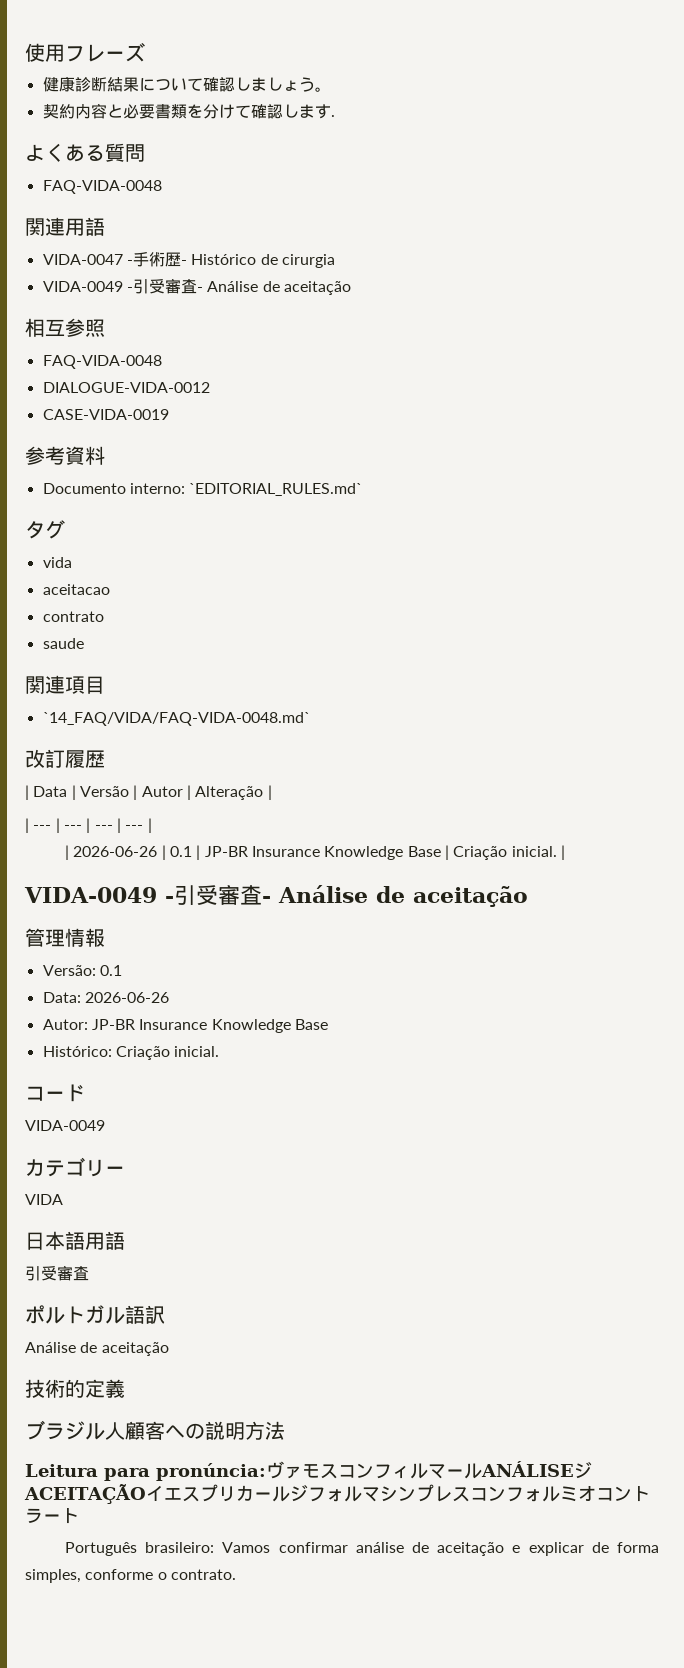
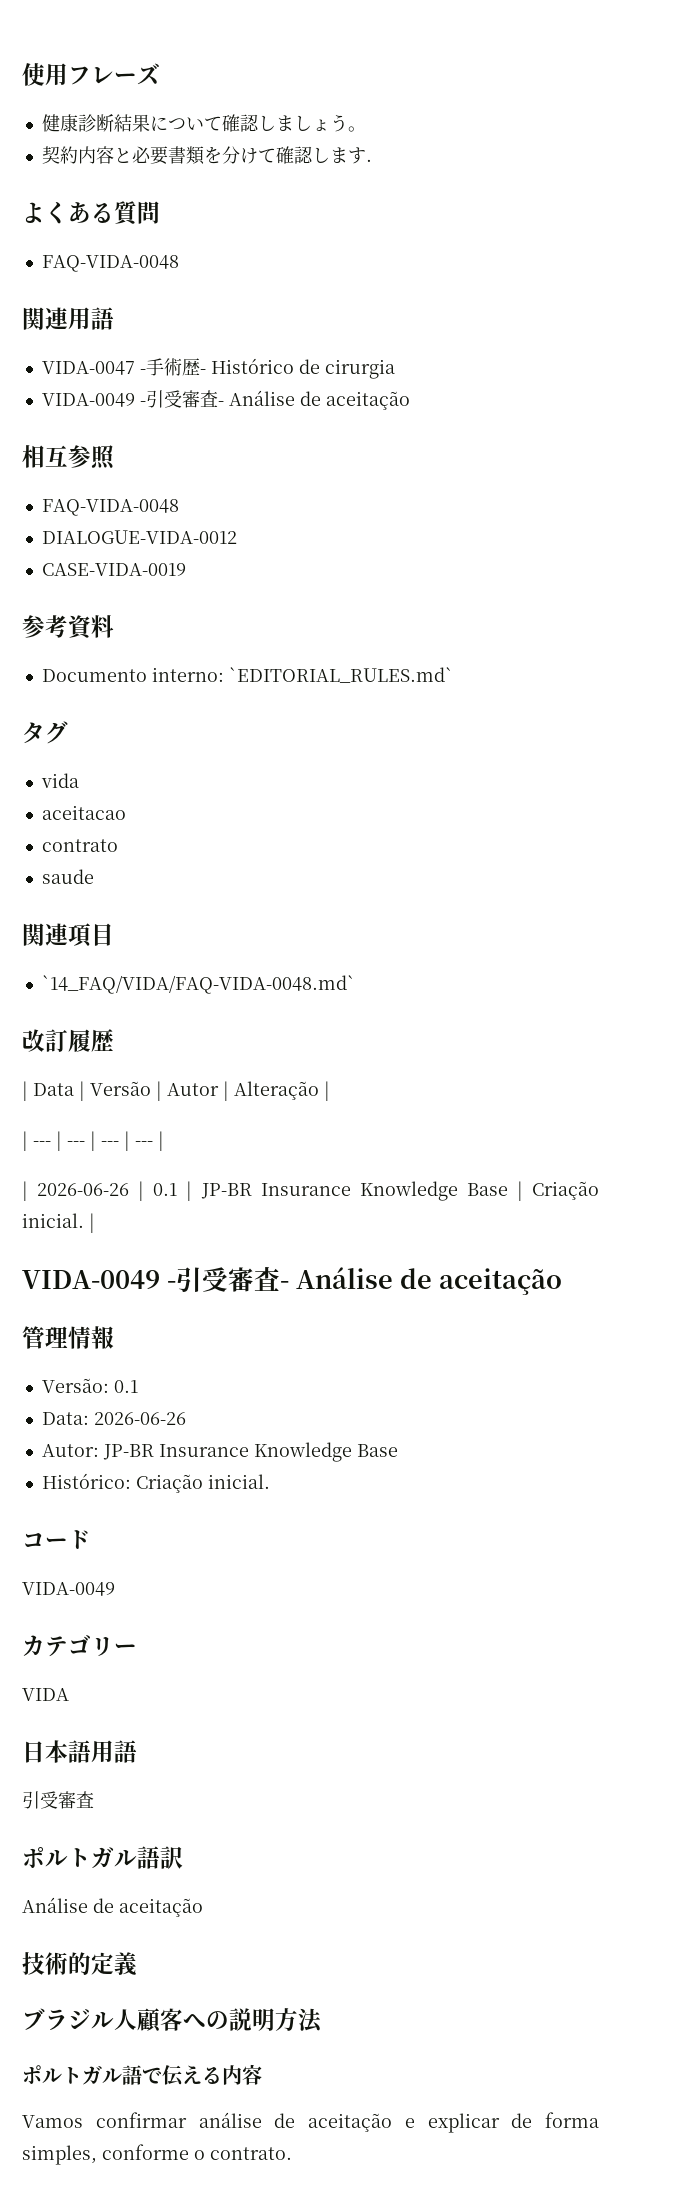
[25,1461,592,1481] [24,1484,650,1504] [25,1508,79,1524] [65,1542,215,1556] Leitura para pronúncia:ヴァモスコンフィルマールANÁLISEジACEITAÇÃOイエスプリカールジフォルマシンプレスコンフォルミオコントラート // Português brasileiro: -> [22,2064,262,2087] ポルトガル語で伝える内容 //

